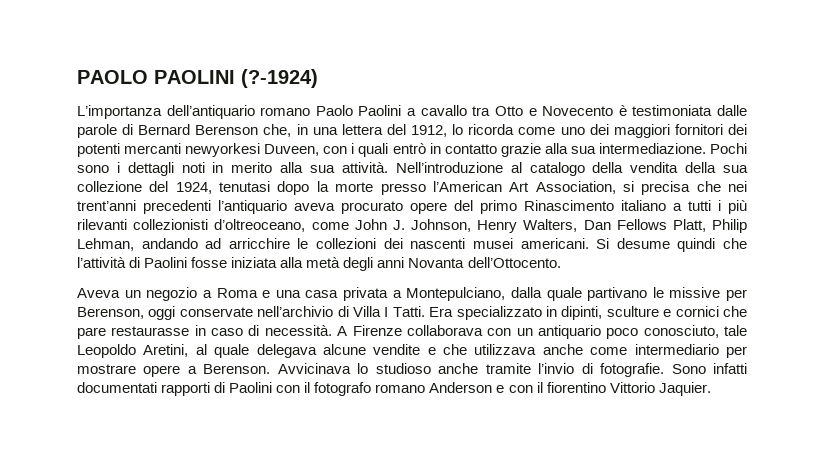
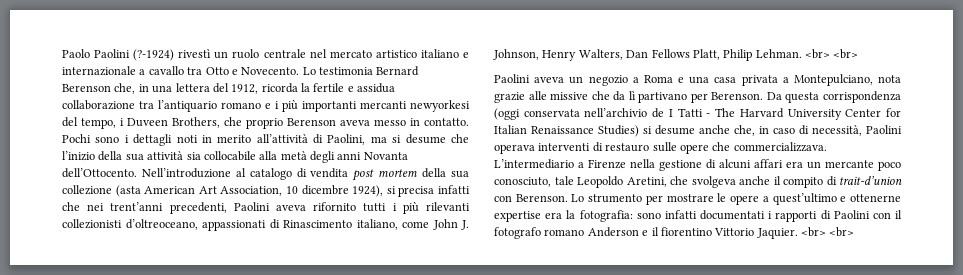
[77,69,318,88] [77,105,402,119] PAOLO PAOLINI (?-1924) // L’importanza dell’antiquario romano Paolo Paolini -> [62,49,469,61] [62,66,136,76] Paolo Paolini (?-1924) rivestì un ruolo centrale nel mercato artistico italiano e internazionale
[542,105,748,116] [77,124,134,138] Novecento è testimoniata dalle parole di -> [241,67,373,75] Novecento. Lo testimonia
[452,124,748,138] [77,143,706,157] lo ricorda come uno dei maggiori fornitori dei potenti mercanti newyorkesi Duveen, con i quali entrò in contatto grazie alla sua intermediazione. -> [261,83,396,93] [62,99,470,112] [62,117,469,129] ricorda la fertile e assidua collaborazione tra l’antiquario romano e i più importanti mercanti newyorkesi del tempo, i Duveen Brothers, che proprio Berenson aveva messo in contatto.
[280,162,749,176] [77,181,616,195] alla sua attività. Nell’introduzione al catalogo della vendita della sua collezione del 1924, tenutasi dopo la morte presso l’American Art Association, -> [256,134,469,145] [62,151,408,163] [62,168,470,181] [62,185,384,197] all’attività di Paolini, ma si desume che l’inizio della sua attività sia collocabile alla metà degli anni Novanta dell’Ottocento. Nell’introduzione al catalogo di vendita post mortem della sua collezione (asta American Art Association, 10 dicembre 1924),
(691, 188) none -> [438,185,471,194] infatti
[143,200,682,214] precedenti l’antiquario aveva procurato opere del primo Rinascimento italiano a -> [169,202,357,214] precedenti, Paolini aveva rifornito
(306, 225) none -> [202,219,398,231] appassionati di Rinascimento italiano,
[77,238,748,252] [77,257,561,271] [77,288,120,298] Lehman, andando ad arricchire le collezioni dei nascenti musei americani. Si desume quindi che l’attività di Paolini fosse iniziata alla metà degli anni Novanta dell’Ottocento. // Aveva -> [755,49,859,59] [494,74,565,83] Lehman. <br> <br> // Paolini aveva
[510,287,747,301] [77,306,747,320] [77,325,601,339] dalla quale partivano le missive per Berenson, oggi conservate nell’archivio di Villa I Tatti. Era specializzato in dipinti, sculture e cornici che pare restaurasse in caso di necessità. A Firenze collaborava con un antiquario -> [878,75,901,83] [494,91,901,103] [494,108,901,120] [494,125,902,137] [494,142,827,154] [494,159,874,171] nota grazie alle missive che da lì partivano per Berenson. Da questa corrispondenza (oggi conservata nell’archivio de I Tatti - The Harvard University Center for Italian Renaissance Studies) si desume anche che, in caso di necessità, Paolini operava interventi di restauro sulle opere che commercializzava. L’intermediario a Firenze nella gestione di alcuni affari era un mercante
[195,344,719,358] al quale delegava alcune vendite e che utilizzava anche come intermediario -> [670,176,902,188] [494,194,643,203] che svolgeva anche il compito di trait-d’union con Berenson. Lo strumento
(136, 369) none -> [717,193,727,202] le
[203,363,706,377] Berenson. Avvicinava lo studioso anche tramite l’invio di fotografie. Sono -> [772,193,901,205] [494,210,661,222] quest’ultimo e ottenerne expertise era la fotografia: sono
(157, 387) none -> [768,211,773,219] i
[508,385,533,393] con -> (649, 233) none
(711, 389) none -> [801,227,855,237] <br> <br>

